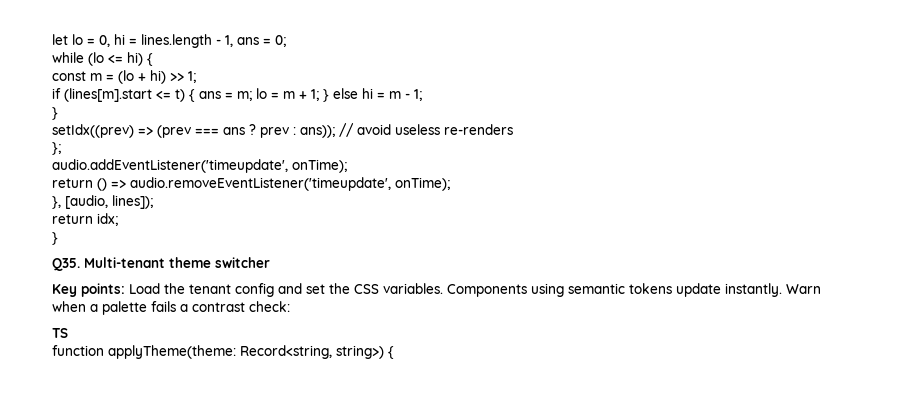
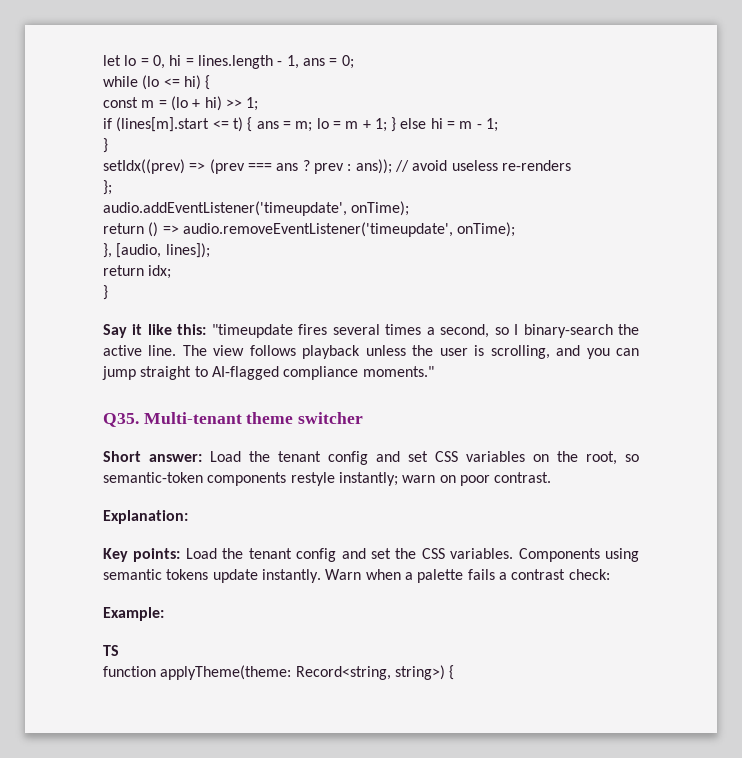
[52,257,270,271] Q35. Multi-tenant theme switcher -> [103,324,639,338] [103,345,639,359] [102,366,434,380] [103,412,364,427] [103,451,639,465] [103,472,552,486] [103,510,188,524] Say it like this: "timeupdate fires several times a second, so I binary-search the active line. The view follows playback unless the user is scrolling, and you can jump straight to AI-flagged compliance moments." // Q35. Multi-tenant theme switcher // Short answer: Load the tenant config and set CSS variables on the root, so semantic-token components restyle instantly; warn on poor contrast. // Explanation:
(290, 306) none -> [103,607,164,621] // Example:

